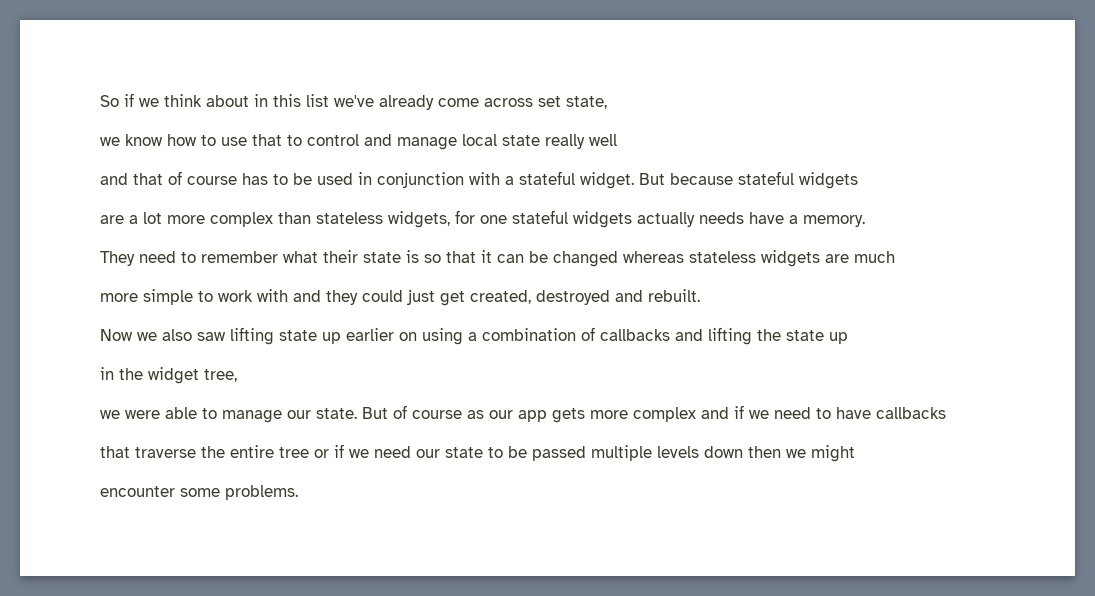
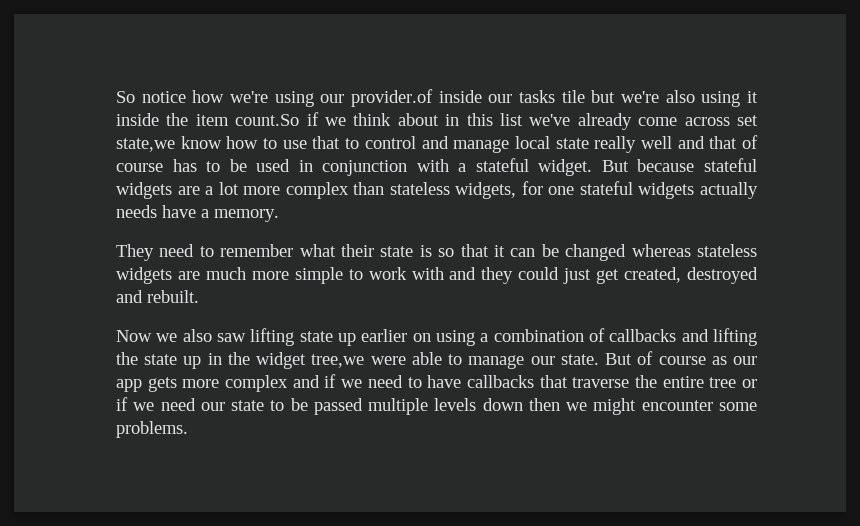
(119, 101) none -> [141,89,758,107] [116,113,300,126] notice how we're using our provider.of inside our tasks tile but we're also using it inside the item count.So
[566,96,607,109] [100,137,120,146] state, // we -> [116,138,175,152] state,we
(617, 140) // -> (672, 142) none
(858, 180) // -> (172, 190) none
(895, 257) // -> (246, 273) none
(848, 338) // -> (202, 362) none
[204,369,237,382] [100,410,120,419] tree, // we -> [311,354,365,368] tree,we
(946, 413) // -> (534, 381) none
(855, 453) // -> (637, 406) none

